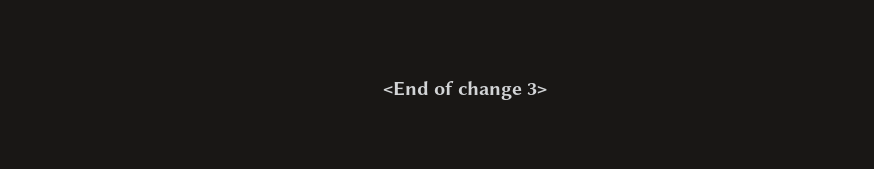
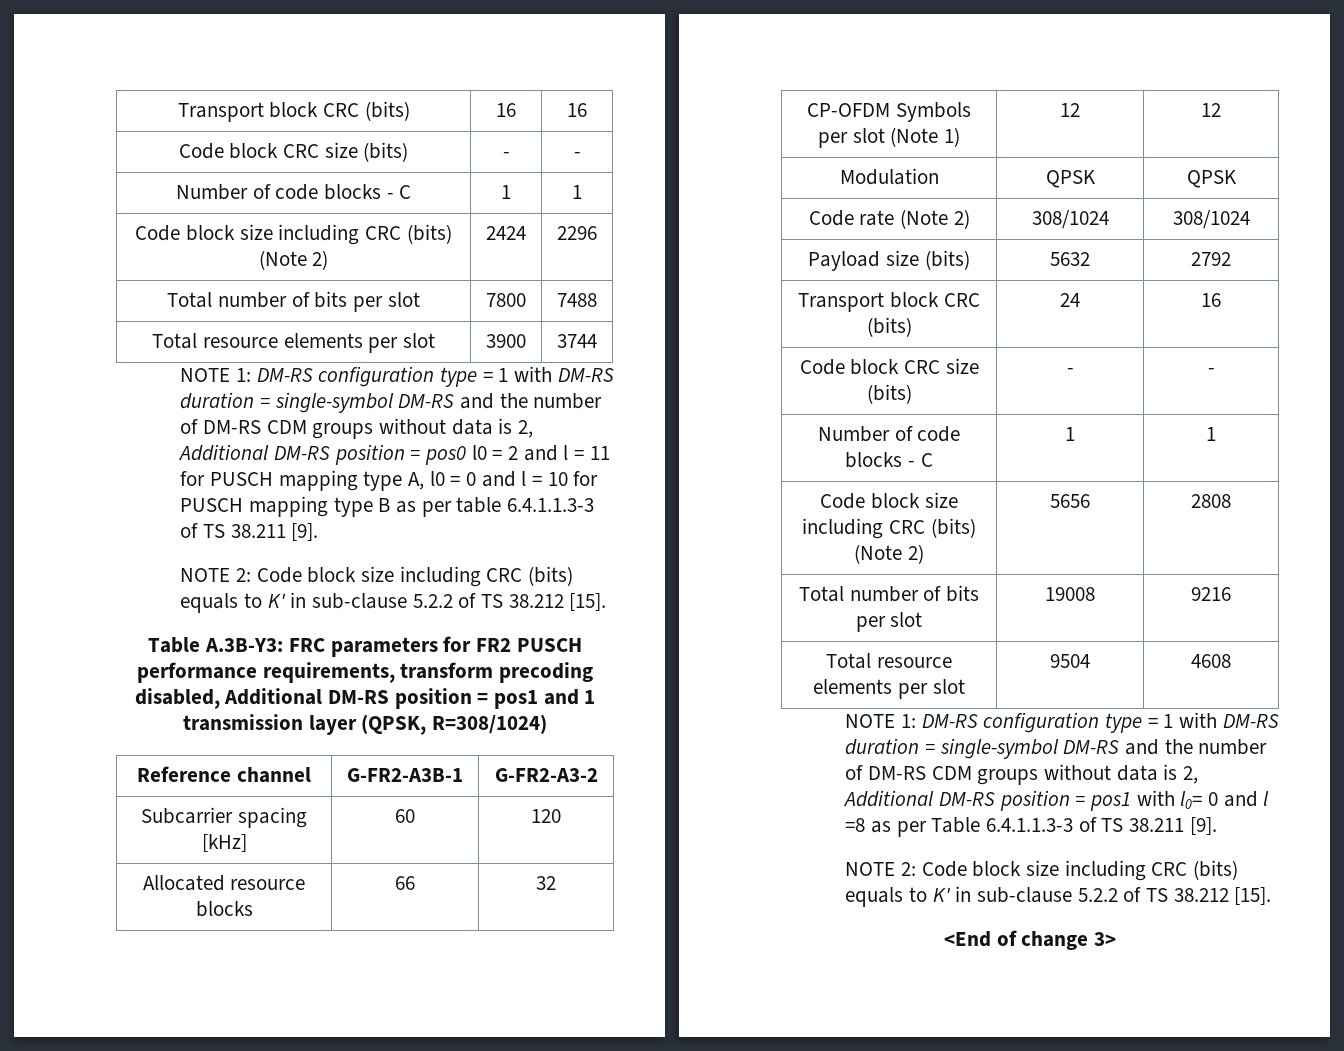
(382, 88) none -> [177,101,410,122] [496,103,516,117] [567,103,587,117] [178,142,409,162] [502,152,510,158] [573,152,581,158] [175,184,412,200] [501,185,511,199] [572,185,582,199] [135,224,452,245] [258,250,329,270] [486,226,526,240] [557,226,597,240] [167,291,420,312] [486,293,526,307] [557,293,597,307] [152,333,435,353] [486,334,526,348] [557,334,597,348] [180,366,614,387] [180,392,603,413] [180,418,533,439] [178,444,610,465] [180,470,599,491] [180,496,594,517] [180,523,319,541] [180,566,573,587] [180,592,607,613] [148,636,582,657] [136,662,594,683] [134,688,596,709] [182,714,548,735] [137,766,311,783] [347,768,463,782] [494,768,598,782] [141,807,307,828] [201,834,247,852] [395,809,415,823] [531,809,561,823] [142,875,306,891] [195,901,253,917] [395,876,415,890] [536,876,556,890] [807,102,971,122] [817,127,961,148] [1060,103,1080,117] [1201,103,1221,117] [839,168,939,185] [1045,170,1096,188] [1186,170,1237,188] [808,209,970,229] [1031,210,1109,229] [1172,210,1250,229] [808,250,970,271] [1050,252,1090,266] [1191,252,1231,266] [798,292,980,312] [866,317,912,337] [1060,293,1080,307] [1201,293,1221,307] [799,358,979,375] [866,384,912,404] [1066,368,1074,374] [1207,368,1215,374] [817,426,961,442] [845,452,933,468] [1065,427,1075,441] [1206,427,1216,441] [820,492,958,509] [802,518,976,539] [854,544,924,564] [1050,494,1090,508] [1191,494,1231,508] [798,585,980,602] [855,612,923,632] [1045,587,1095,601] [1191,587,1231,601] [826,653,952,669] [813,679,965,699] [1050,654,1090,668] [1191,654,1231,668] [845,712,1279,733] [845,738,1268,759] [845,764,1198,785] [843,790,1270,811] [845,817,1217,837] [845,860,1238,881] [845,886,1272,907] Transport block CRC (bits) | 16 | 16 // Code block CRC size (bits) | - | - // Number of code blocks - C | 1 | 1 // Code block size including CRC (bits) (Note 2) | 2424 | 2296 // Total number of bits per slot | 7800 | 7488 // Total resource elements per slot | 3900 | 3744 // NOTE 1: DM-RS configuration type = 1 with DM-RS duration = single-symbol DM-RS and the number of DM-RS CDM groups without data is 2, Additional DM-RS position = pos0 l0 = 2 and l = 11 for PUSCH mapping type A, l0 = 0 and l = 10 for PUSCH mapping type B as per table 6.4.1.1.3-3 of TS 38.211 [9]. // NOTE 2: Code block size including CRC (bits) equals to K' in sub-clause 5.2.2 of TS 38.212 [15]. // Table A.3B-Y3: FRC parameters for FR2 PUSCH performance requirements, transform precoding disabled, Additional DM-RS position = pos1 and 1 transmission layer (QPSK, R=308/1024) // Reference channel | G-FR2-A3B-1 | G-FR2-A3-2 // Subcarrier spacing [kHz] | 60 | 120 // Allocated resource blocks | 66 | 32 // CP-OFDM Symbols per slot (Note 1) | 12 | 12 // Modulation | QPSK | QPSK // Code rate (Note 2) | 308/1024 | 308/1024 // Payload size (bits) | 5632 | 2792 // Transport block CRC (bits) | 24 | 16 // Code block CRC size (bits) | - | - // Number of code blocks - C | 1 | 1 // Code block size including CRC (bits) (Note 2) | 5656 | 2808 // Total number of bits per slot | 19008 | 9216 // Total resource elements per slot | 9504 | 4608 // NOTE 1: DM-RS configuration type = 1 with DM-RS duration = single-symbol DM-RS and the number of DM-RS CDM groups without data is 2, Additional DM-RS position = pos1 with l0= 0 and l =8 as per Table 6.4.1.1.3-3 of TS 38.211 [9]. // NOTE 2: Code block size including CRC (bits) equals to K' in sub-clause 5.2.2 of TS 38.212 [15]. //

